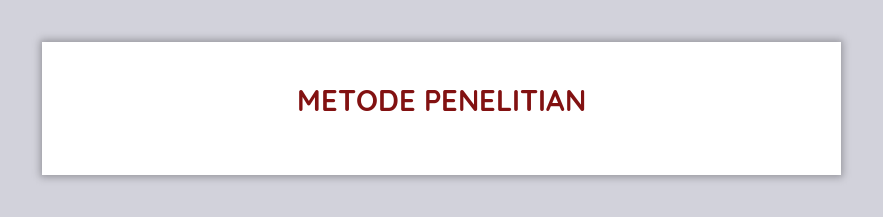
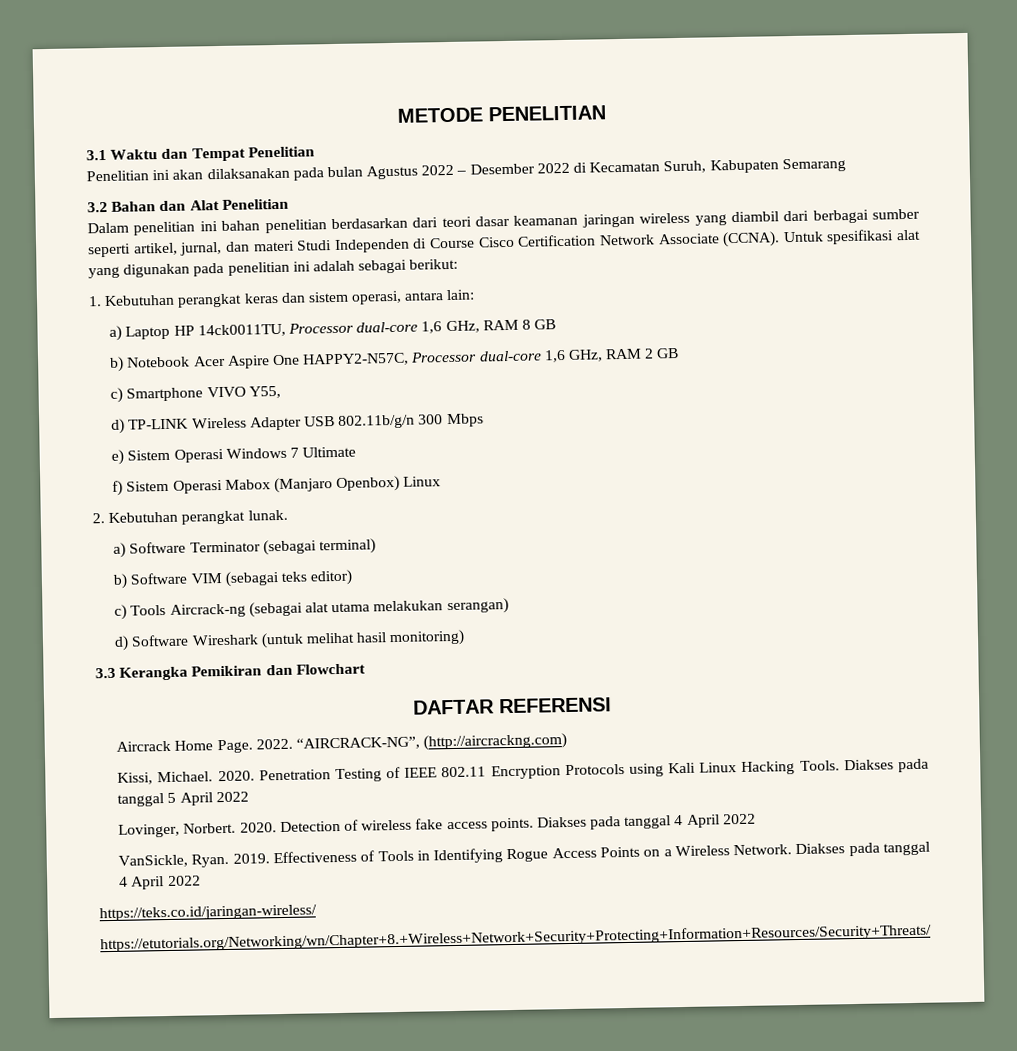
(586, 100) none -> [86,146,315,162] [86,158,846,182] [87,198,289,213] [87,208,920,236] [88,229,921,258] [88,258,459,279] [88,289,476,308] [109,319,557,341] [109,347,680,372] [110,385,281,403] [111,413,484,434] [111,446,357,465] [112,475,442,496] [92,509,288,525] [113,538,376,558] [113,569,354,589] [114,598,509,620] [114,629,466,651] [95,663,366,681] [412,697,612,715] [116,732,568,754] [117,758,929,785] [117,791,249,807] [118,813,756,838] [118,841,931,868] [119,875,201,890] [99,904,317,922] [100,923,932,953] // 3.1 Waktu dan Tempat Penelitian // Penelitian ini akan dilaksanakan pada bulan Agustus 2022 – Desember 2022 di Kecamatan Suruh, Kabupaten Semarang // 3.2 Bahan dan Alat Penelitian // Dalam penelitian ini bahan penelitian berdasarkan dari teori dasar keamanan jaringan wireless yang diambil dari berbagai sumber seperti artikel, jurnal, dan materi Studi Independen di Course Cisco Certification Network Associate (CCNA). Untuk spesifikasi alat yang digunakan pada penelitian ini adalah sebagai berikut: // 1. Kebutuhan perangkat keras dan sistem operasi, antara lain: // a) Laptop HP 14ck0011TU, Processor dual-core 1,6 GHz, RAM 8 GB // b) Notebook Acer Aspire One HAPPY2-N57C, Processor dual-core 1,6 GHz, RAM 2 GB // c) Smartphone VIVO Y55, // d) TP-LINK Wireless Adapter USB 802.11b/g/n 300 Mbps // e) Sistem Operasi Windows 7 Ultimate // f) Sistem Operasi Mabox (Manjaro Openbox) Linux // 2. Kebutuhan perangkat lunak. // a) Software Terminator (sebagai terminal) // b) Software VIM (sebagai teks editor) // c) Tools Aircrack-ng (sebagai alat utama melakukan serangan) // d) Software Wireshark (untuk melihat hasil monitoring) // 3.3 Kerangka Pemikiran dan Flowchart // DAFTAR REFERENSI // Aircrack Home Page. 2022. “AIRCRACK-NG”, (http://aircrackng.com) // Kissi, Michael. 2020. Penetration Testing of IEEE 802.11 Encryption Protocols using Kali Linux Hacking Tools. Diakses pada tanggal 5 April 2022 // Lovinger, Norbert. 2020. Detection of wireless fake access points. Diakses pada tanggal 4 April 2022 // VanSickle, Ryan. 2019. Effectiveness of Tools in Identifying Rogue Access Points on a Wireless Network. Diakses pada tanggal 4 April 2022 // https://teks.co.id/jaringan-wireless/ // https://etutorials.org/Networking/wn/Chapter+8.+Wireless+Network+Security+Protecting+Information+Resources/Security+Threats/

